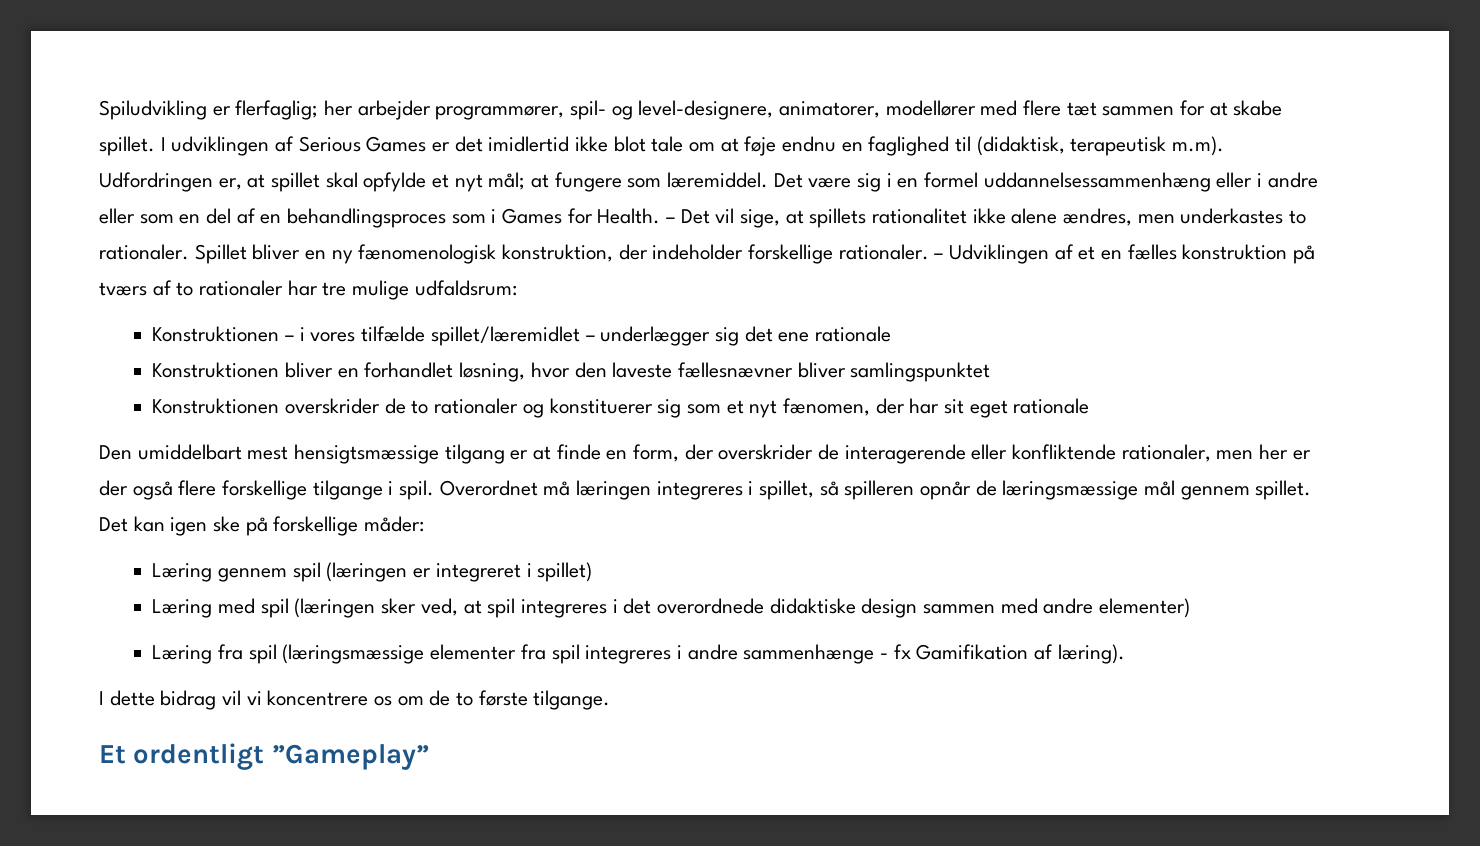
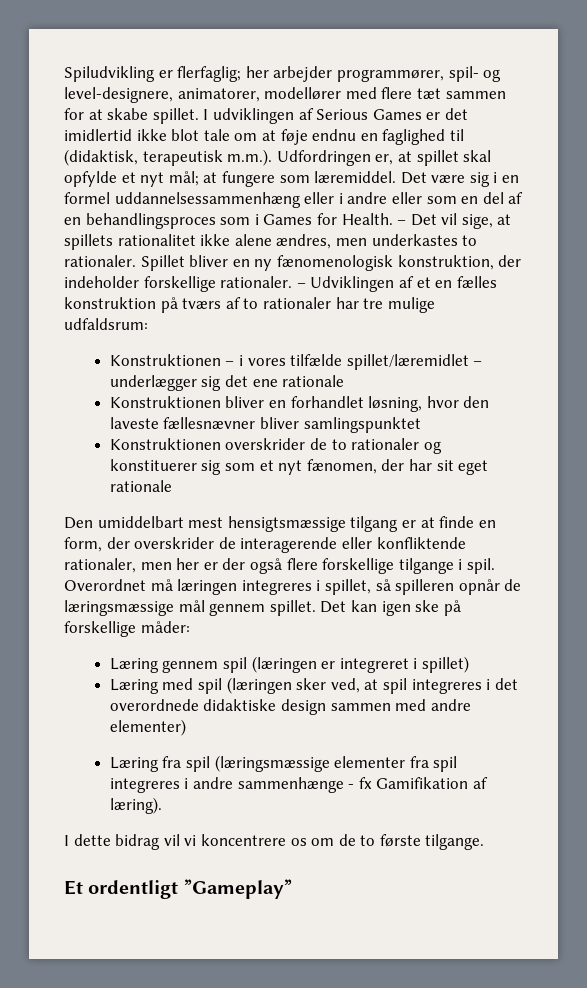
[1172,136,1225,156] m.m). -> [227,149,273,166] m.m.).

